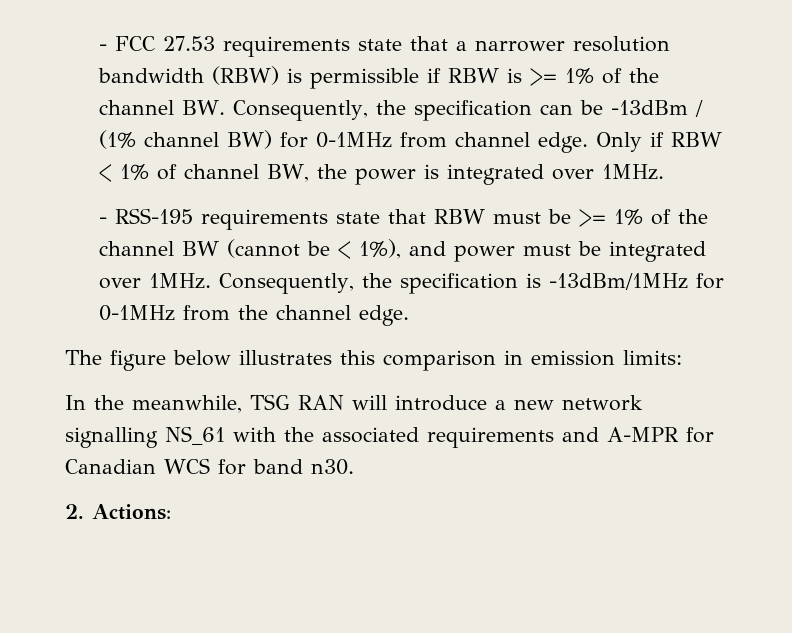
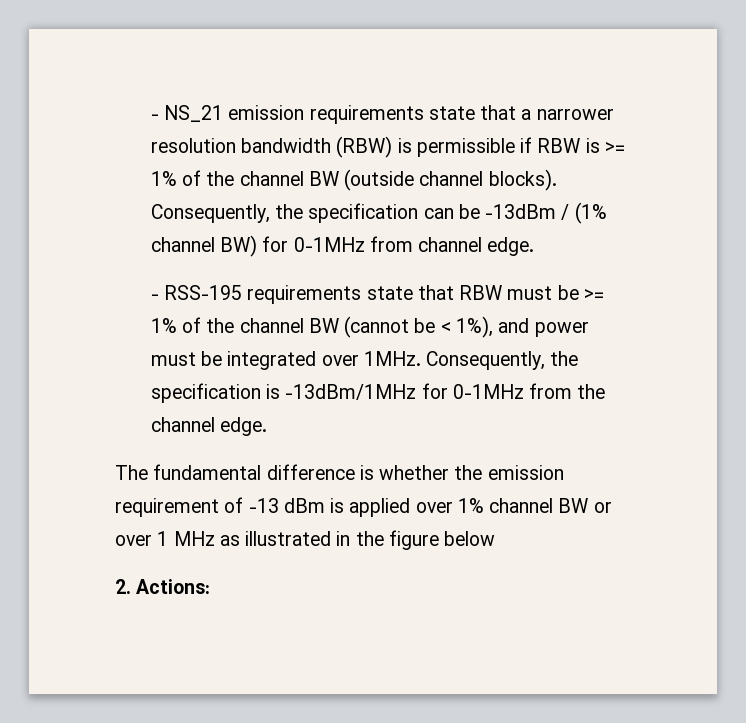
[99,36,216,51] - FCC 27.53 -> [150,105,305,122] - NS_21 emission
[182,100,226,115] BW. -> [308,169,557,191] BW (outside channel blocks).
[596,132,723,152] [99,164,665,185] Only if RBW < 1% of channel BW, the power is integrated over 1MHz. -> (535, 246) none
[110,350,682,371] [65,394,643,413] [65,426,714,448] [65,458,354,475] figure below illustrates this comparison in emission limits: // In the meanwhile, TSG RAN will introduce a new network signalling NS_61 with the associated requirements and A-MPR for Canadian WCS for band n30. -> [153,464,564,480] [115,497,612,517] [115,530,496,550] fundamental difference is whether the emission requirement of -13 dBm is applied over 1% channel BW or over 1 MHz as illustrated in the figure below

